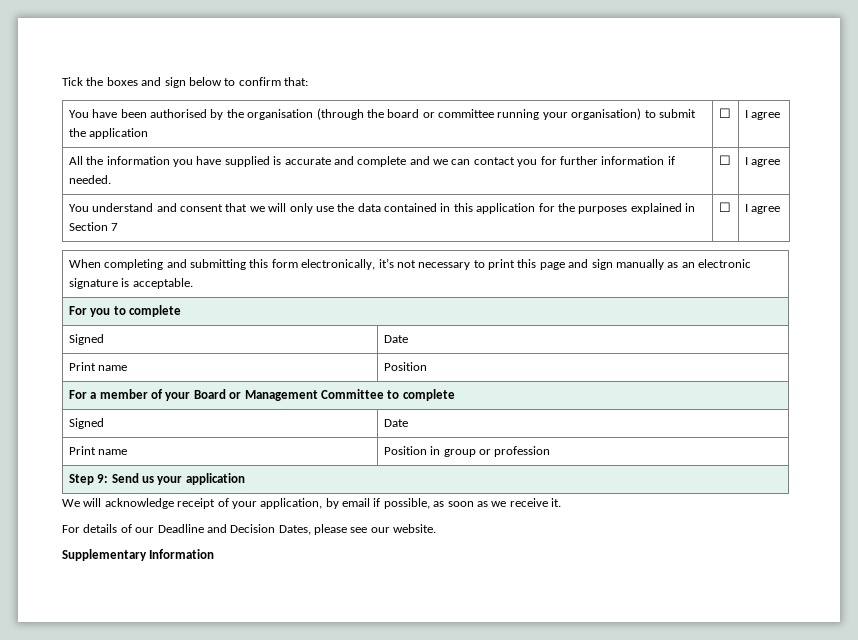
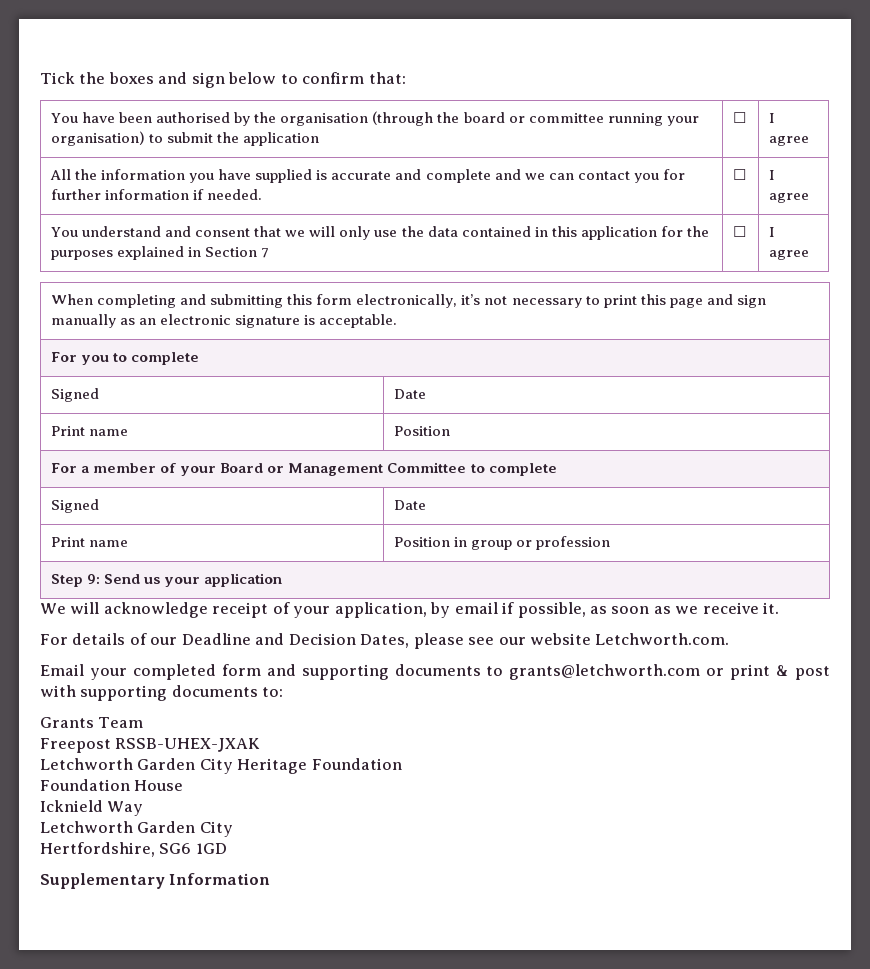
[393,524,437,533] website. -> [530,633,730,645] [40,664,830,680] [40,685,284,701] [40,717,144,728] [40,738,261,753] [40,758,402,774] [40,779,184,791] [40,800,144,816] [40,821,233,837] [40,842,227,857] website Letchworth.com. // Email your completed form and supporting documents to grants@letchworth.com or print & post with supporting documents to: // Grants Team // Freepost RSSB-UHEX-JXAK // Letchworth Garden City Heritage Foundation // Foundation House // Icknield Way // Letchworth Garden City // Hertfordshire, SG6 1GD

